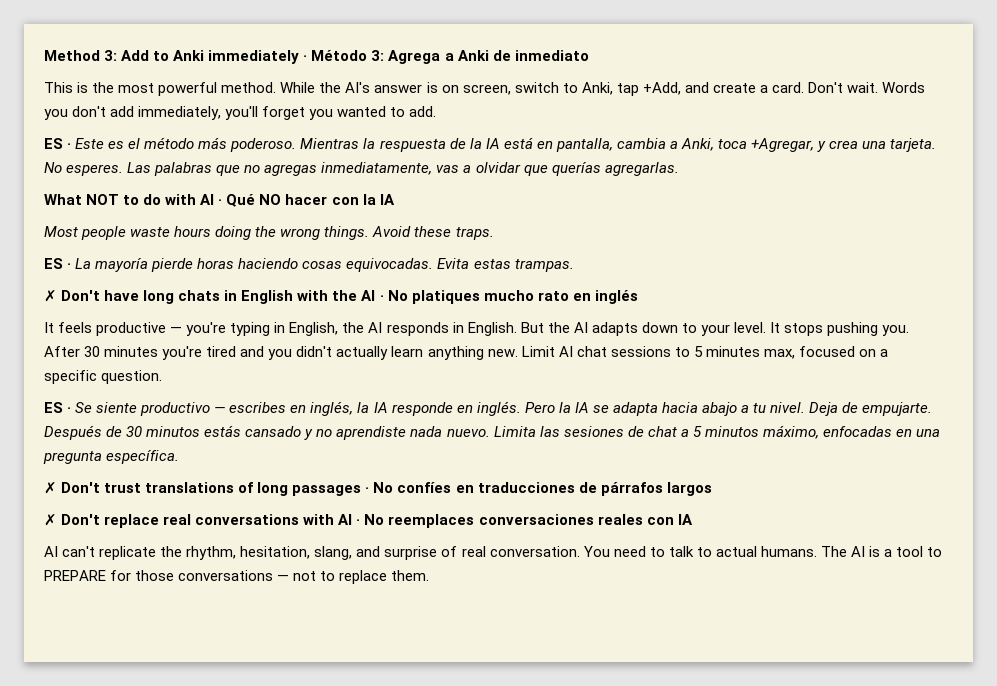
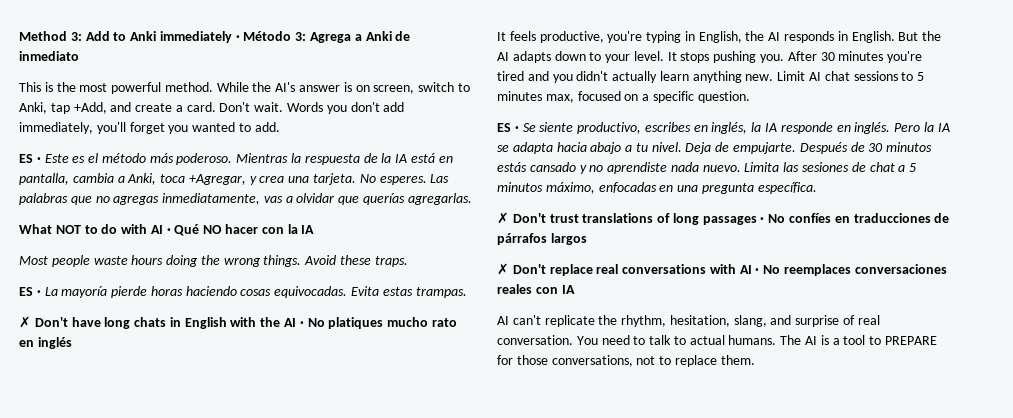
[96,322,183,336] productive — -> [539,31,604,43] productive,
[140,402,226,416] productivo — -> [577,122,642,134] productivo,
[178,570,290,581] conversations — -> [551,355,633,367] conversations,

